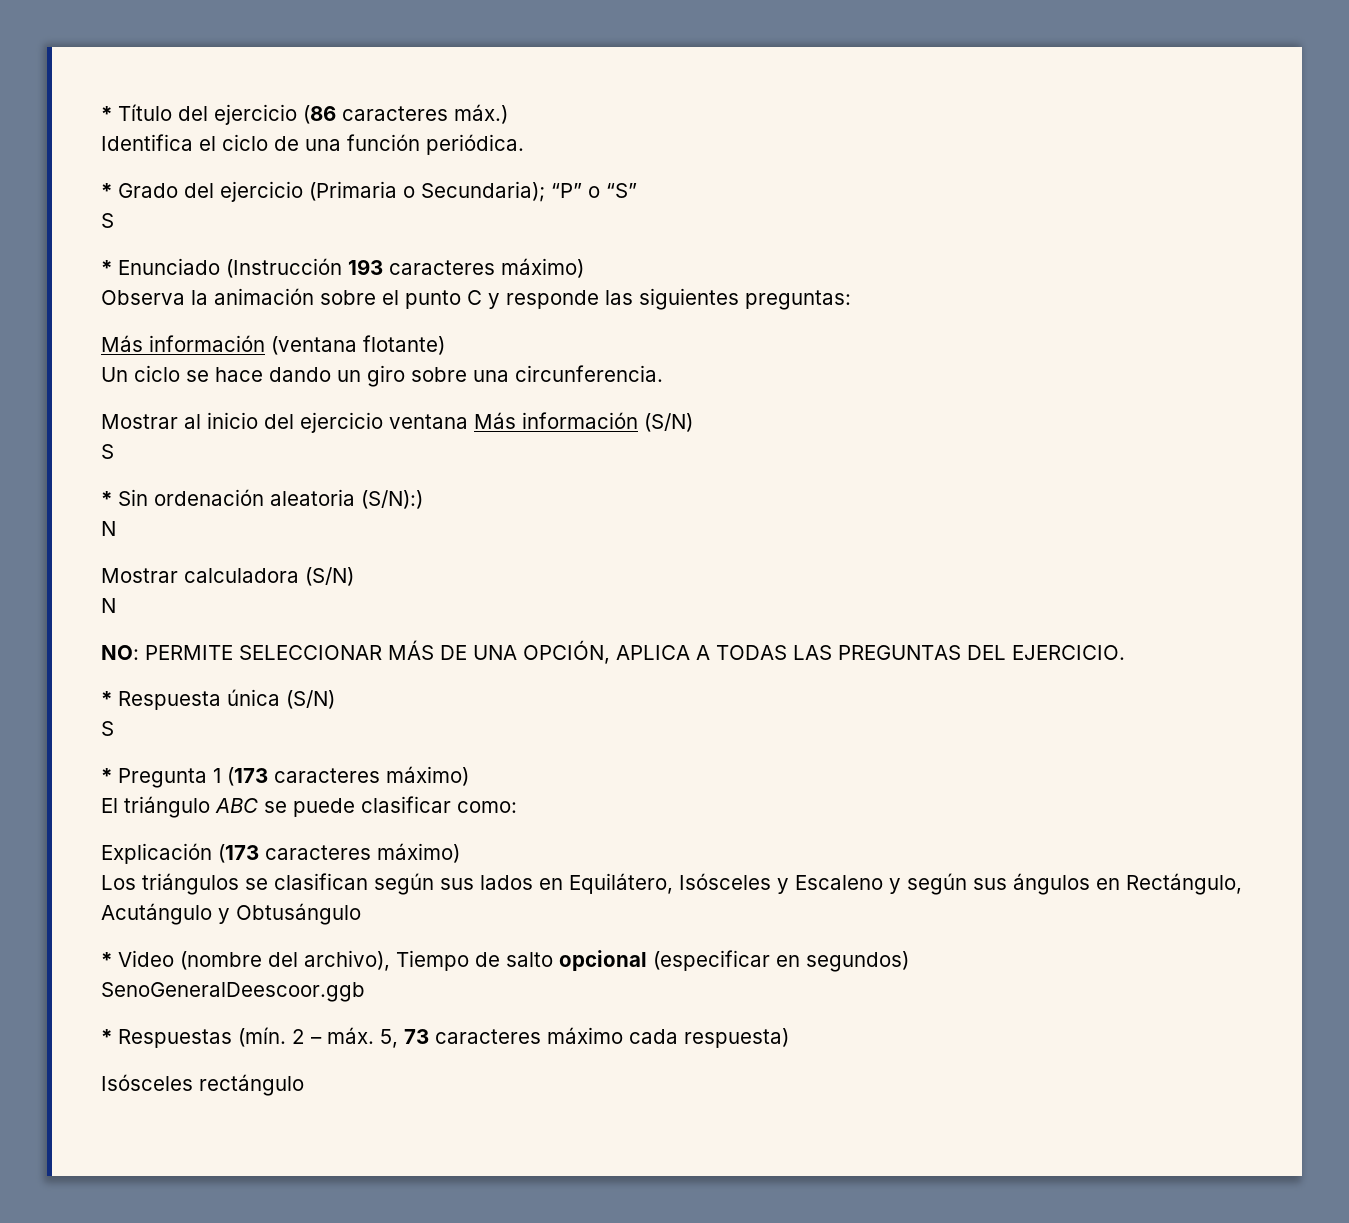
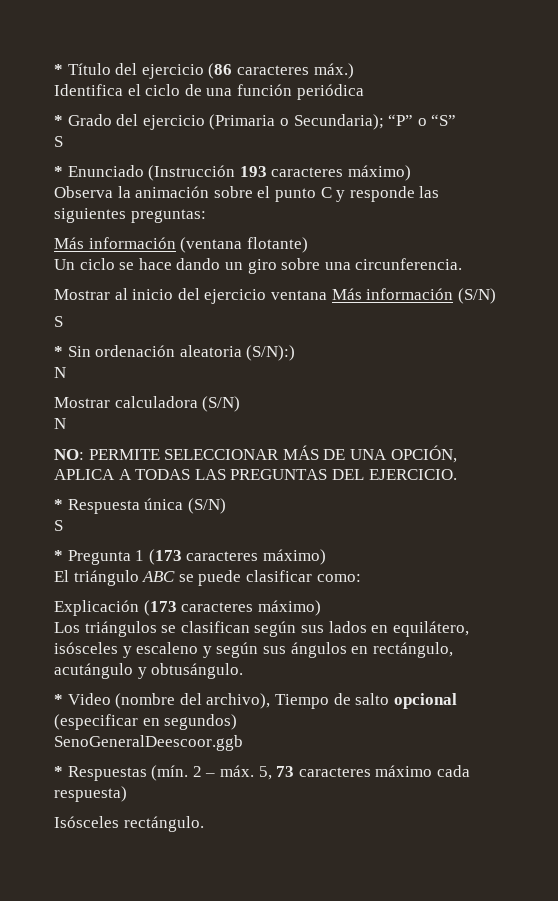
[426,134,524,155] periódica. -> [296,84,364,100] periódica
[569,873,883,894] Equilátero, Isósceles y Escaleno -> [392,621,469,637] [54,642,199,658] equilátero, isósceles y escaleno
[1126,873,1242,895] [101,903,361,925] Rectángulo, Acutángulo y Obtusángulo -> [372,642,453,658] [54,663,244,679] rectángulo, acutángulo y obtusángulo.
[199,1074,304,1096] rectángulo -> [123,816,204,832] rectángulo.

